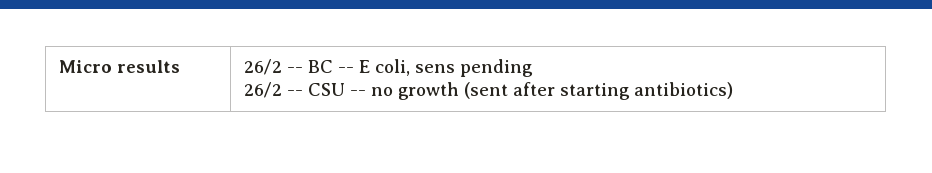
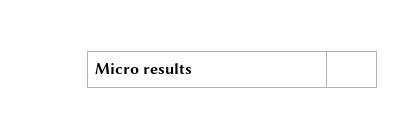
[243,59,533,77] [243,82,733,100] 26/2 -- BC -- E coli, sens pending // 26/2 -- CSU -- no growth (sent after starting antibiotics) -> (193, 68) none

